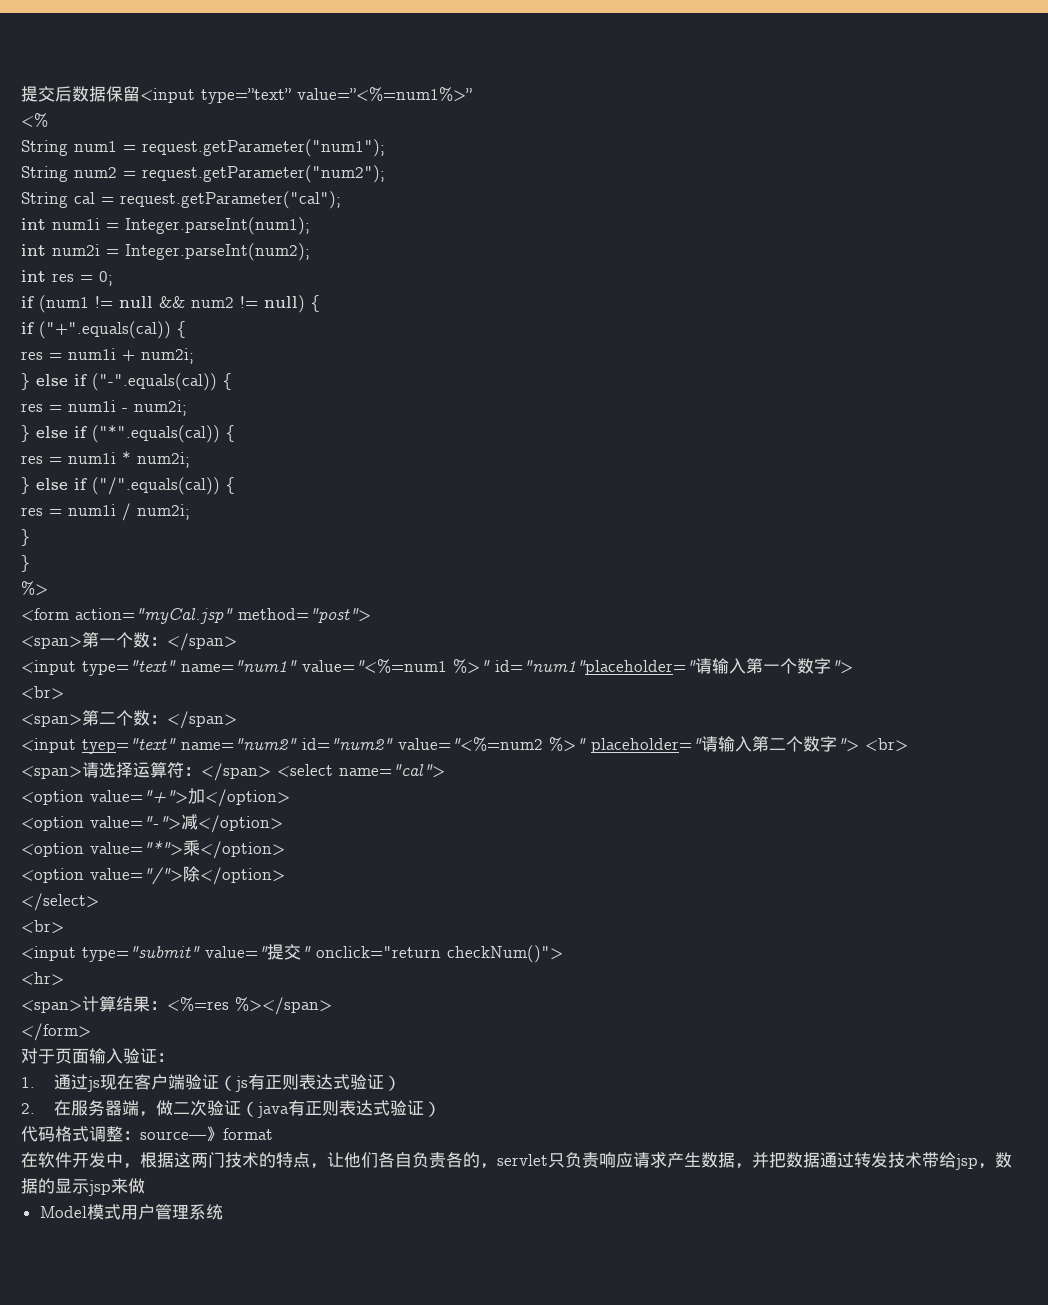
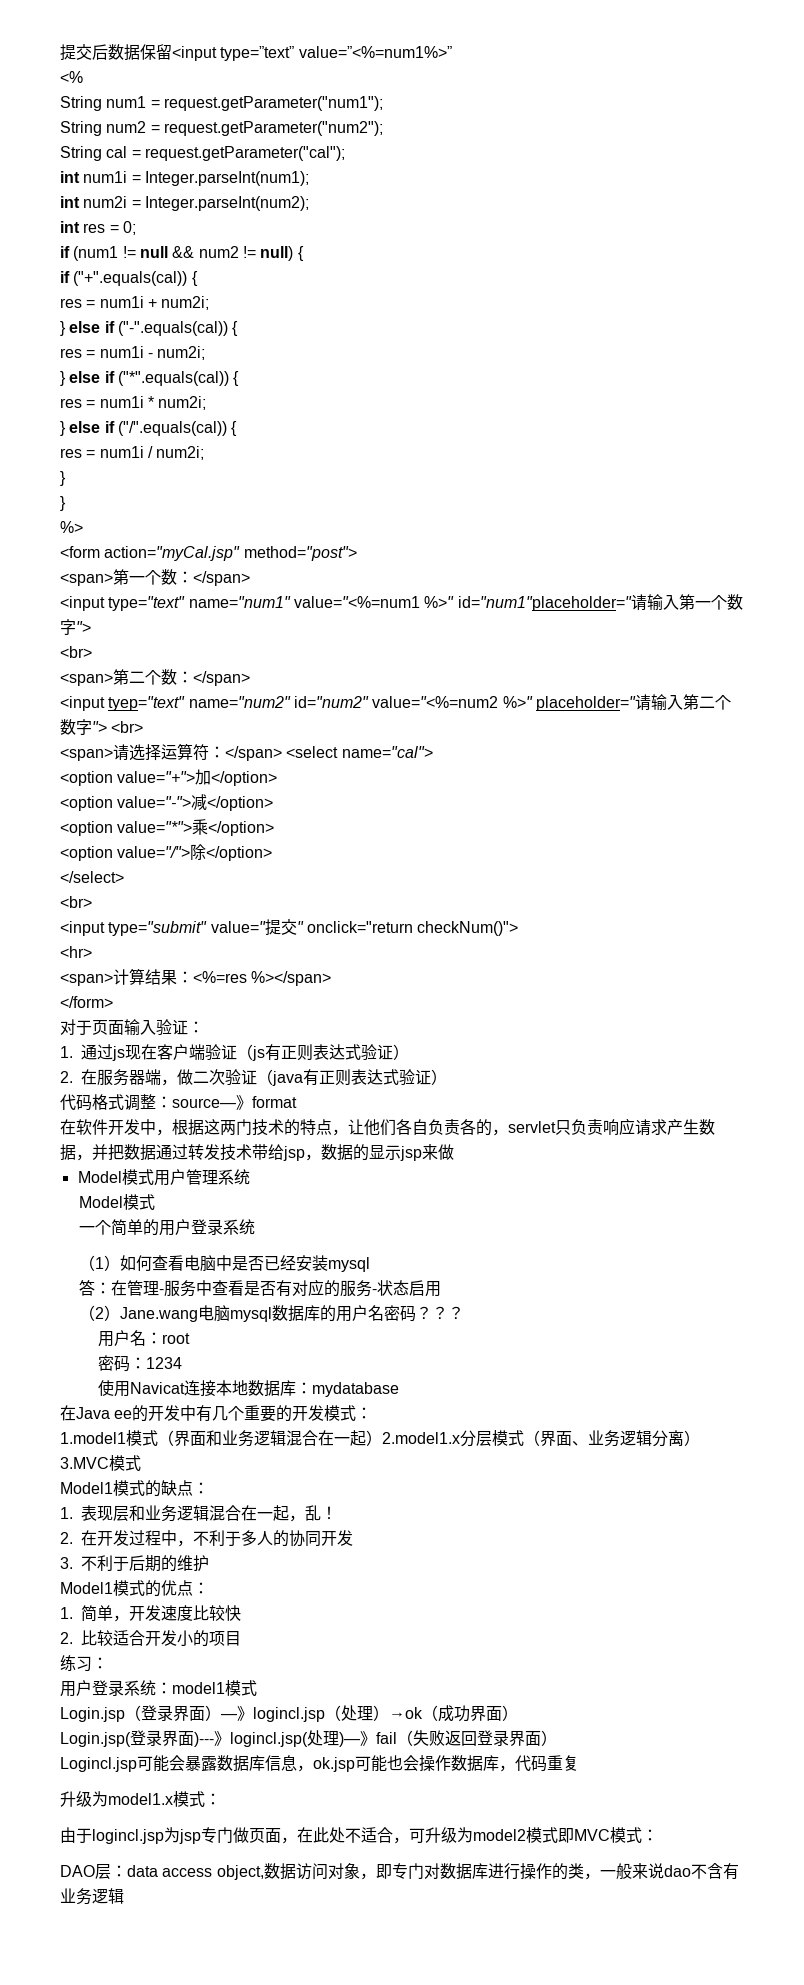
(223, 1212) none -> [78,1194,155,1210] [78,1219,255,1236] [78,1255,370,1272] [78,1279,441,1297] [78,1305,464,1322] [97,1330,190,1347] [97,1355,182,1372] [97,1380,399,1397] [60,1405,373,1422] [60,1430,700,1447] [60,1455,141,1471] [60,1480,209,1497] [60,1505,337,1522] [60,1530,353,1547] [60,1555,209,1572] [60,1580,209,1597] [60,1605,241,1622] [60,1630,241,1647] [60,1655,108,1672] [60,1680,257,1697] [60,1705,518,1722] [60,1730,557,1747] [60,1755,579,1772] [60,1791,221,1807] [60,1827,658,1844] [60,1863,739,1880] [60,1888,124,1905] // Model模式 // 一个简单的用户登录系统 // （1）如何查看电脑中是否已经安装mysql // 答：在管理-服务中查看是否有对应的服务-状态启用 // （2）Jane.wang电脑mysql数据库的用户名密码？？？ // 用户名：root // 密码：1234 // 使用Navicat连接本地数据库：mydatabase // 在Java ee的开发中有几个重要的开发模式： // 1.model1模式（界面和业务逻辑混合在一起）2.model1.x分层模式（界面、业务逻辑分离）3.MVC模式 // Model1模式的缺点： // 1.表现层和业务逻辑混合在一起，乱！ // 2.在开发过程中，不利于多人的协同开发 // 3.不利于后期的维护 // Model1模式的优点： // 1.简单，开发速度比较快 // 2.比较适合开发小的项目 // 练习： // 用户登录系统：model1模式 // Login.jsp（登录界面）—》logincl.jsp（处理）→ok（成功界面） // Login.jsp(登录界面)---》logincl.jsp(处理)—》fail（失败返回登录界面） // Logincl.jsp可能会暴露数据库信息，ok.jsp可能也会操作数据库，代码重复 // 升级为model1.x模式： // 由于logincl.jsp为jsp专门做页面，在此处不适合，可升级为model2模式即MVC模式： // DAO层：data access object,数据访问对象，即专门对数据库进行操作的类，一般来说dao不含有业务逻辑

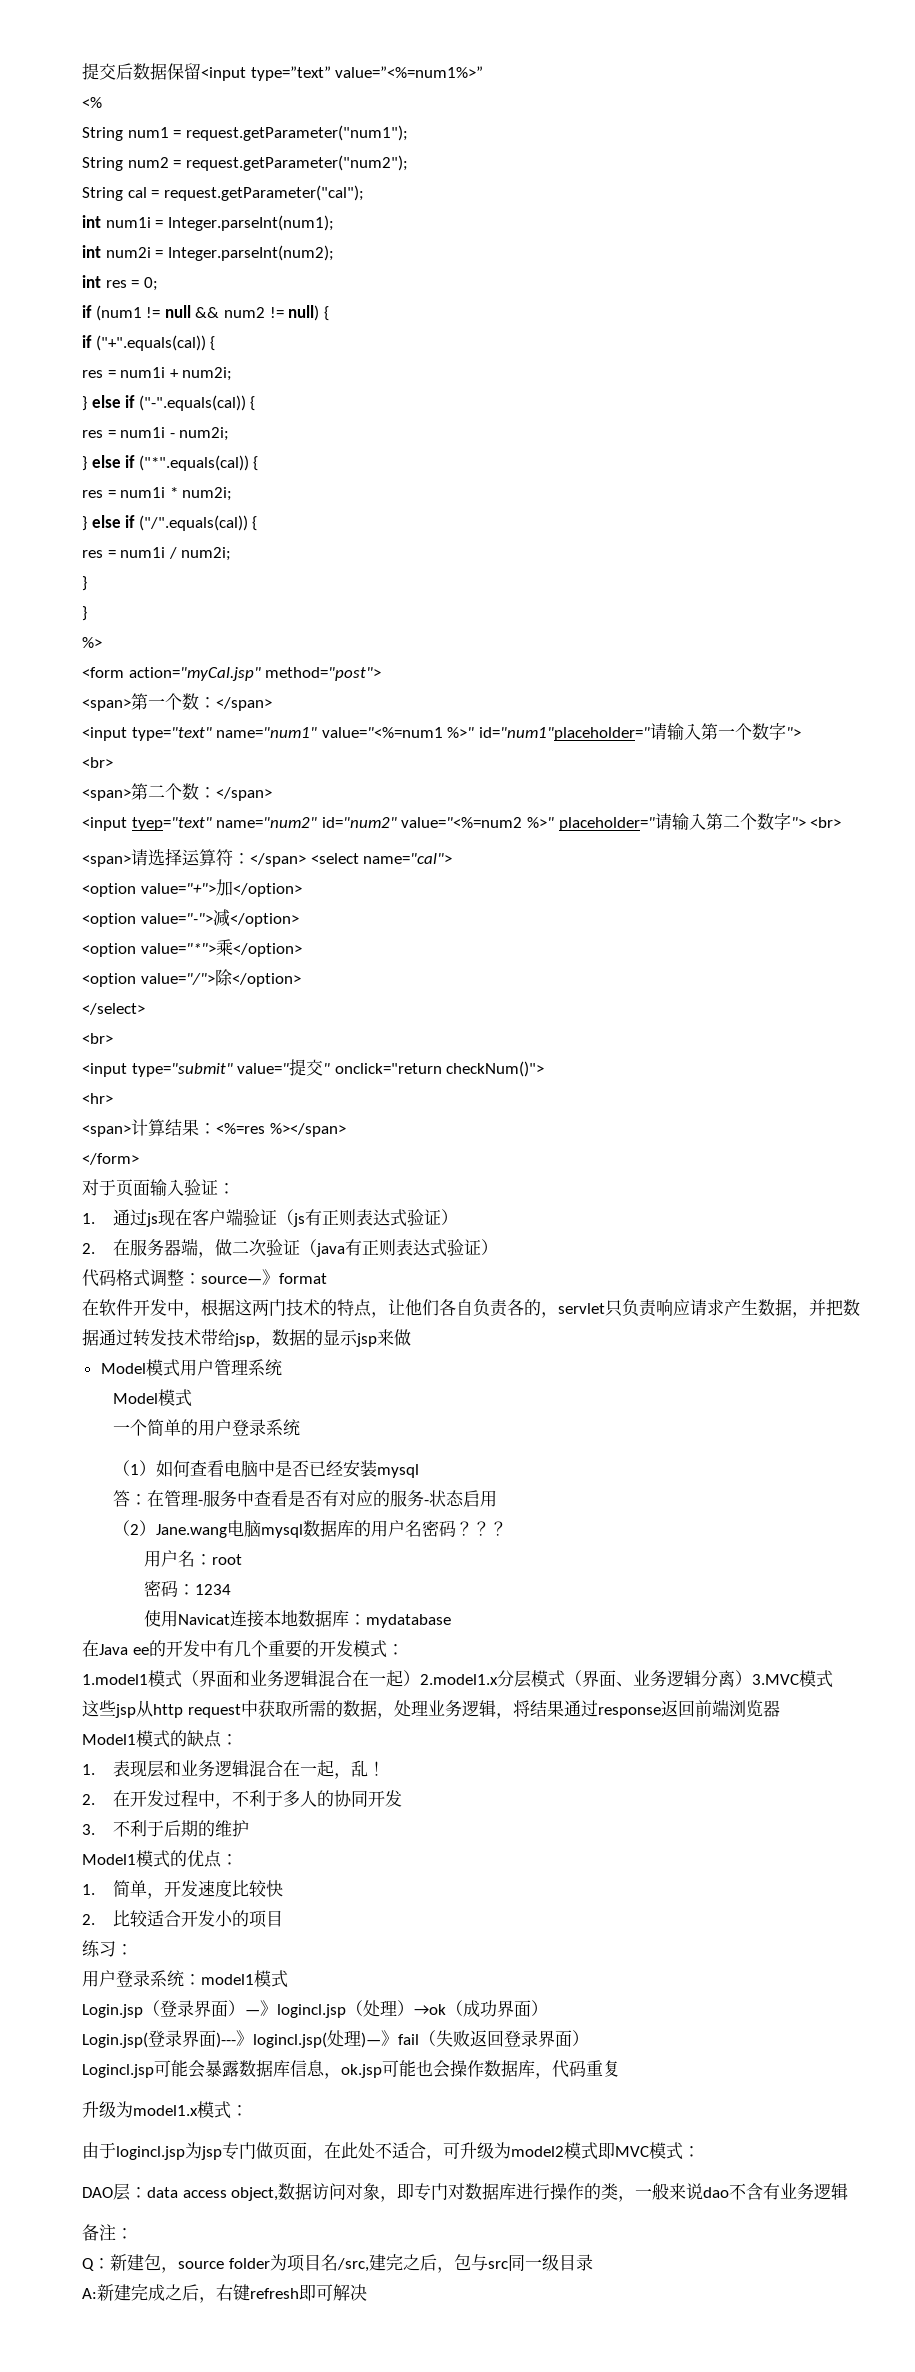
(141, 1463) none -> [82,1699,780,1719] // 这些jsp从http request中获取所需的数据，处理业务逻辑，将结果通过response返回前端浏览器
(124, 1896) none -> [82,2224,133,2241] [82,2254,593,2273] [82,2284,367,2303] // 备注： // Q：新建包，source folder为项目名/src,建完之后，包与src同一级目录 // A:新建完成之后，右键refresh即可解决

